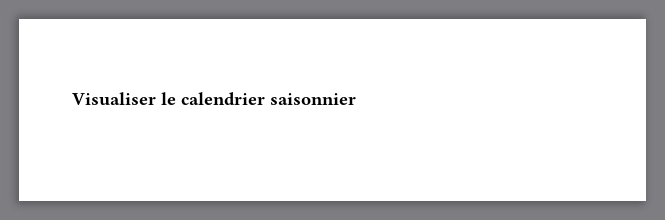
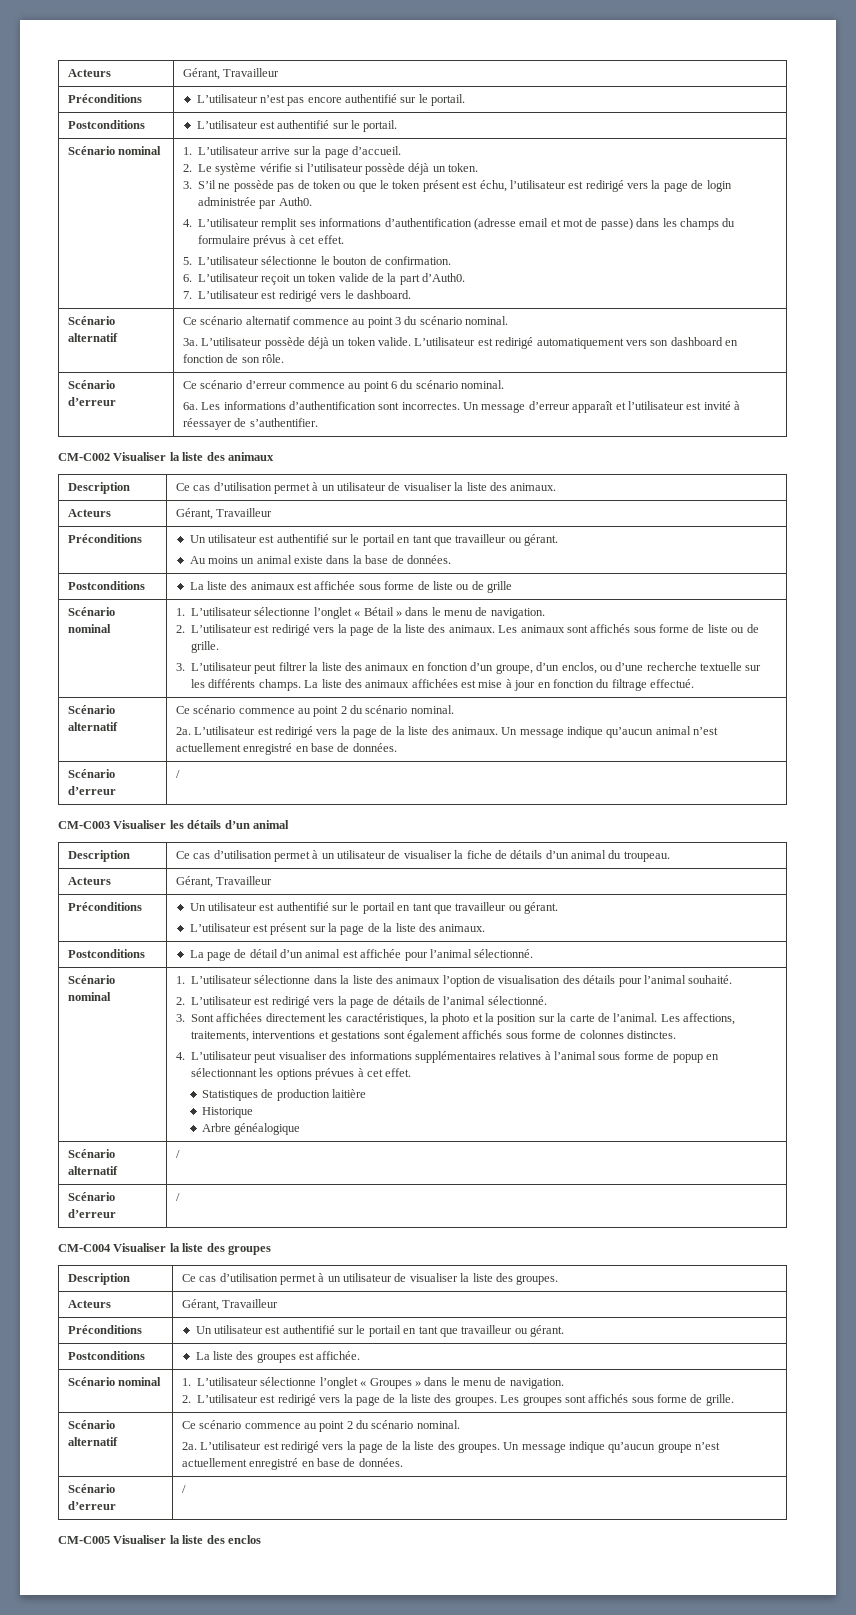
[72,92,356,106] Visualiser le calendrier saisonnier -> [67,69,111,77] [182,68,280,80] [67,94,142,103] [196,94,466,106] [67,120,145,129] [196,120,398,132] [67,146,162,155] [182,146,401,158] [182,163,479,175] [182,180,732,192] [198,197,312,209] [182,218,736,230] [198,235,344,247] [182,256,451,265] [182,273,466,285] [182,290,411,302] [67,316,115,325] [67,333,118,342] [182,316,509,328] [182,337,739,349] [182,354,284,363] [67,380,115,389] [67,397,116,406] [182,380,505,392] [182,401,741,413] [182,418,318,430] [58,452,274,461] [67,482,130,494] [175,482,557,494] [67,509,111,517] [175,508,273,520] [67,534,142,543] [189,534,559,546] [189,555,451,564] [67,581,145,590] [189,581,513,593] [67,607,115,616] [67,624,111,633] [175,607,545,619] [175,624,759,636] [191,641,220,653] [175,662,762,674] [191,679,695,691] [67,705,115,714] [67,722,118,731] [175,705,454,717] [175,726,719,738] [175,743,397,755] [67,769,115,778] [67,786,116,795] [175,770,180,778] [58,820,289,829] [67,850,130,862] [175,850,670,862] [67,877,111,885] [175,876,273,888] [67,902,142,911] [189,902,559,914] [189,923,486,935] [67,949,145,958] [189,949,534,961] [67,975,115,984] [67,992,111,1001] [175,975,733,987] [175,996,547,1008] [175,1013,736,1025] [191,1030,677,1042] [175,1051,719,1063] [191,1068,412,1080] [202,1089,367,1101] [202,1107,254,1118] [202,1123,301,1135] [67,1149,115,1158] [67,1166,118,1175] [175,1150,180,1158] [67,1192,115,1201] [67,1209,116,1218] [175,1193,180,1201] [58,1243,271,1255] [67,1273,130,1285] [181,1273,559,1285] [67,1300,111,1308] [181,1299,279,1311] [67,1325,142,1334] [195,1325,565,1337] [67,1351,145,1360] [195,1351,361,1363] [67,1377,162,1386] [181,1377,564,1389] [181,1394,734,1406] [67,1420,115,1429] [67,1437,118,1446] [181,1420,460,1432] [181,1441,721,1453] [181,1458,403,1470] [67,1484,115,1493] [67,1501,116,1510] [181,1485,186,1493] [58,1535,261,1544] Acteurs | Gérant, Travailleur // Préconditions | L’utilisateur n’est pas encore authentifié sur le portail. // Postconditions | L’utilisateur est authentifié sur le portail. // Scénario nominal | 1. L’utilisateur arrive sur la page d’accueil. // 2. Le système vérifie si l’utilisateur possède déjà un token. // 3. S’il ne possède pas de token ou que le token présent est échu, l’utilisateur est redirigé vers la page de login administrée par Auth0. // 4. L’utilisateur remplit ses informations d’authentification (adresse email et mot de passe) dans les champs du formulaire prévus à cet effet. // 5. L’utilisateur sélectionne le bouton de confirmation. // 6. L’utilisateur reçoit un token valide de la part d’Auth0. // 7. L’utilisateur est redirigé vers le dashboard. // Scénario alternatif | Ce scénario alternatif commence au point 3 du scénario nominal. // 3a. L’utilisateur possède déjà un token valide. L’utilisateur est redirigé automatiquement vers son dashboard en fonction de son rôle. // Scénario d’erreur | Ce scénario d’erreur commence au point 6 du scénario nominal. // 6a. Les informations d’authentification sont incorrectes. Un message d’erreur apparaît et l’utilisateur est invité à réessayer de s’authentifier. // CM-C002 Visualiser la liste des animaux // Description | Ce cas d’utilisation permet à un utilisateur de visualiser la liste des animaux. // Acteurs | Gérant, Travailleur // Préconditions | Un utilisateur est authentifié sur le portail en tant que travailleur ou gérant. // Au moins un animal existe dans la base de données. // Postconditions | La liste des animaux est affichée sous forme de liste ou de grille // Scénario nominal | 1. L’utilisateur sélectionne l’onglet « Bétail » dans le menu de navigation. // 2. L’utilisateur est redirigé vers la page de la liste des animaux. Les animaux sont affichés sous forme de liste ou de grille. // 3. L’utilisateur peut filtrer la liste des animaux en fonction d’un groupe, d’un enclos, ou d’une recherche textuelle sur les différents champs. La liste des animaux affichées est mise à jour en fonction du filtrage effectué. // Scénario alternatif | Ce scénario commence au point 2 du scénario nominal. // 2a. L’utilisateur est redirigé vers la page de la liste des animaux. Un message indique qu’aucun animal n’est actuellement enregistré en base de données. // Scénario d’erreur | / // CM-C003 Visualiser les détails d’un animal // Description | Ce cas d’utilisation permet à un utilisateur de visualiser la fiche de détails d’un animal du troupeau. // Acteurs | Gérant, Travailleur // Préconditions | Un utilisateur est authentifié sur le portail en tant que travailleur ou gérant. // L’utilisateur est présent sur la page de la liste des animaux. // Postconditions | La page de détail d’un animal est affichée pour l’animal sélectionné. // Scénario nominal | 1. L’utilisateur sélectionne dans la liste des animaux l’option de visualisation des détails pour l’animal souhaité. // 2. L’utilisateur est redirigé vers la page de détails de l’animal sélectionné. // 3. Sont affichées directement les caractéristiques, la photo et la position sur la carte de l’animal. Les affections, traitements, interventions et gestations sont également affichés sous forme de colonnes distinctes. // 4. L’utilisateur peut visualiser des informations supplémentaires relatives à l’animal sous forme de popup en sélectionnant les options prévues à cet effet. // Statistiques de production laitière // Historique // Arbre généalogique // Scénario alternatif | / // Scénario d’erreur | / // CM-C004 Visualiser la liste des groupes // Description | Ce cas d’utilisation permet à un utilisateur de visualiser la liste des groupes. // Acteurs | Gérant, Travailleur // Préconditions | Un utilisateur est authentifié sur le portail en tant que travailleur ou gérant. // Postconditions | La liste des groupes est affichée. // Scénario nominal | 1. L’utilisateur sélectionne l’onglet « Groupes » dans le menu de navigation. // 2. L’utilisateur est redirigé vers la page de la liste des groupes. Les groupes sont affichés sous forme de grille. // Scénario alternatif | Ce scénario commence au point 2 du scénario nominal. // 2a. L’utilisateur est redirigé vers la page de la liste des groupes. Un message indique qu’aucun groupe n’est actuellement enregistré en base de données. // Scénario d’erreur | / // CM-C005 Visualiser la liste des enclos

